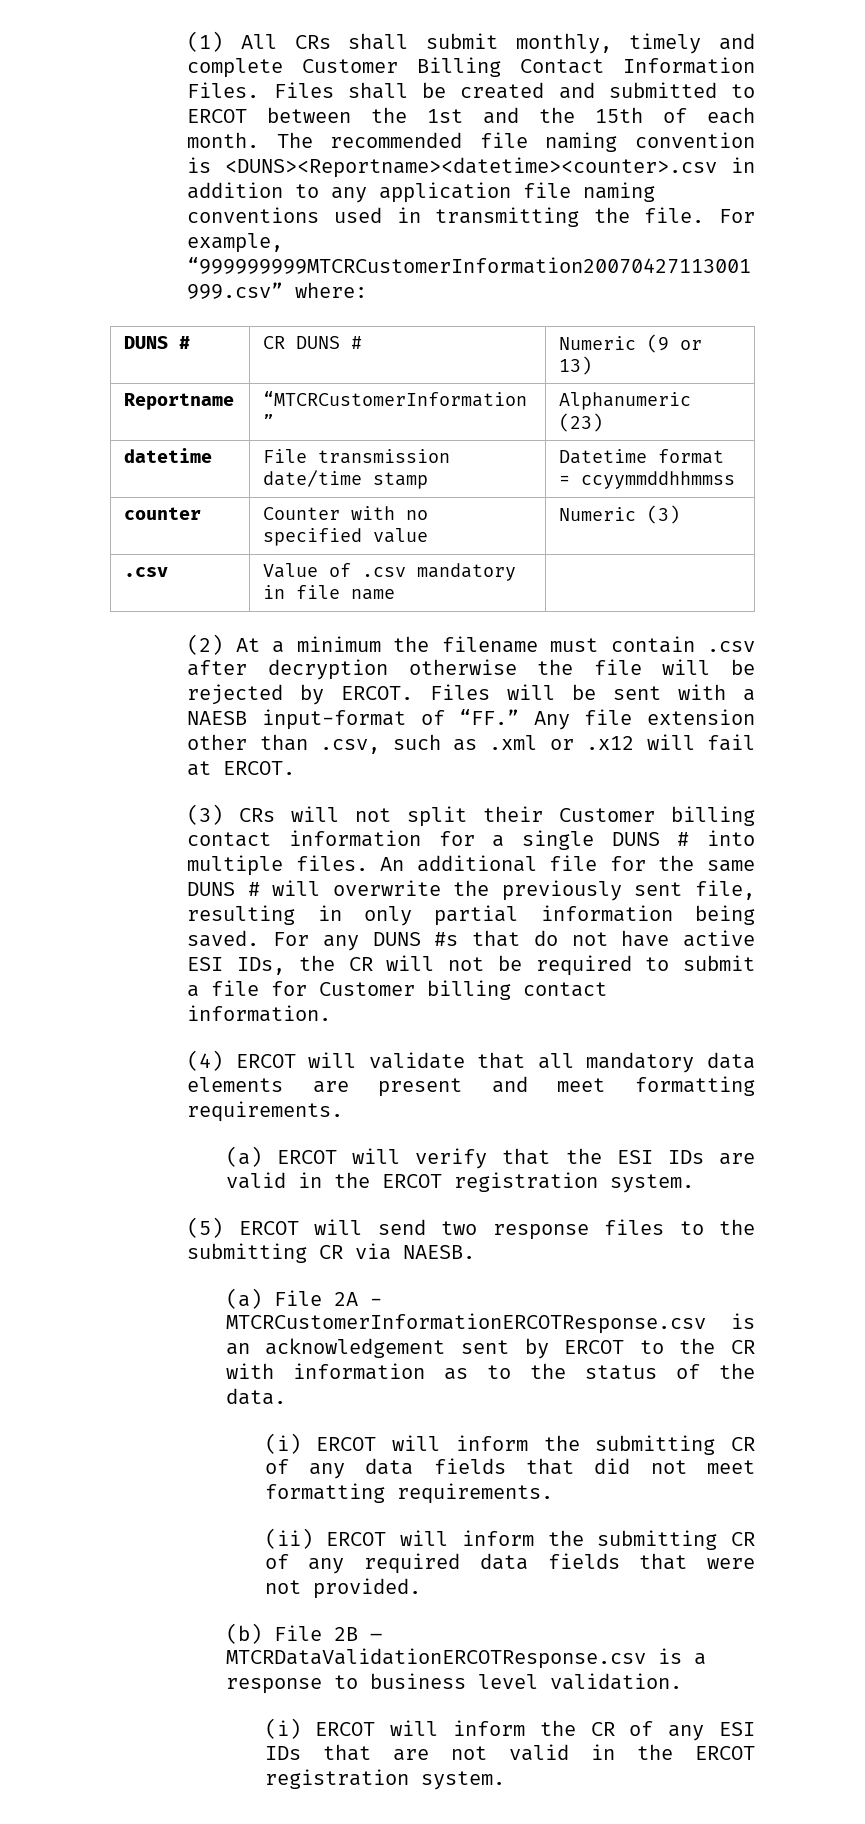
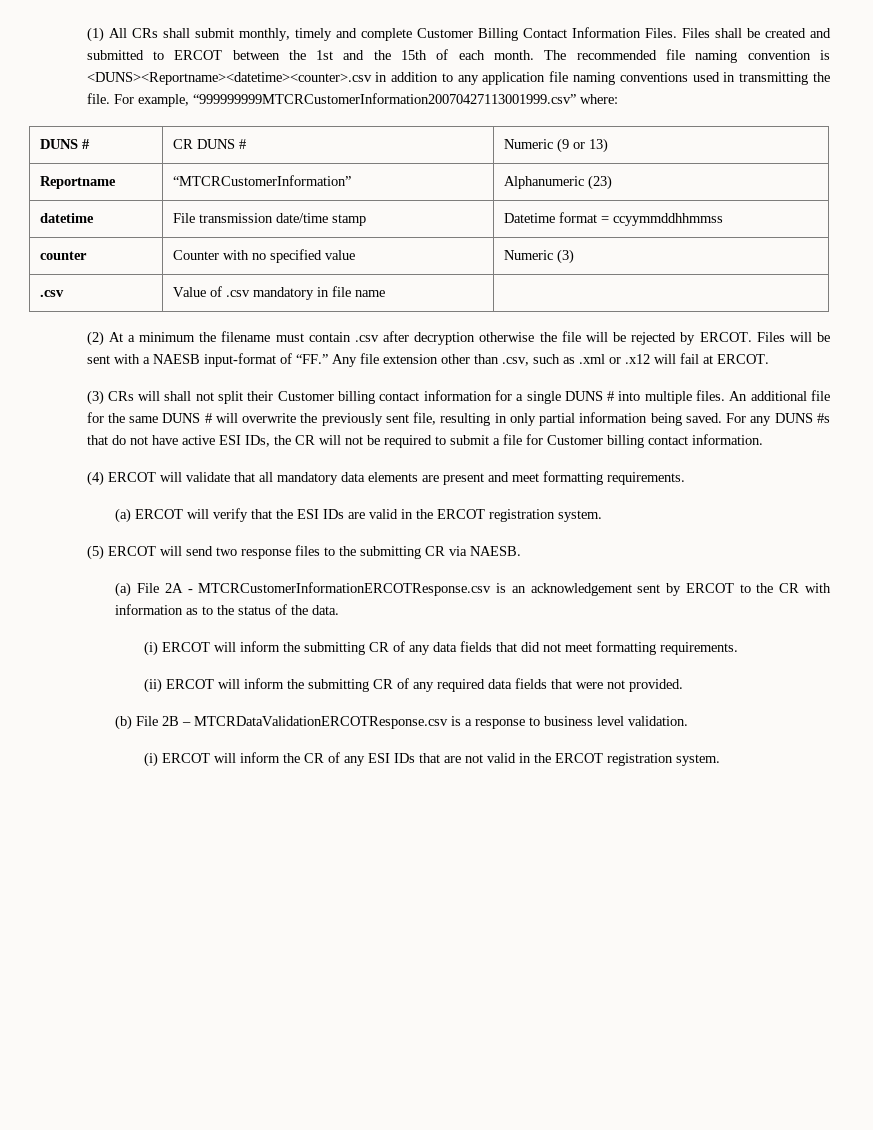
(340, 814) none -> [164,391,192,401] shall

